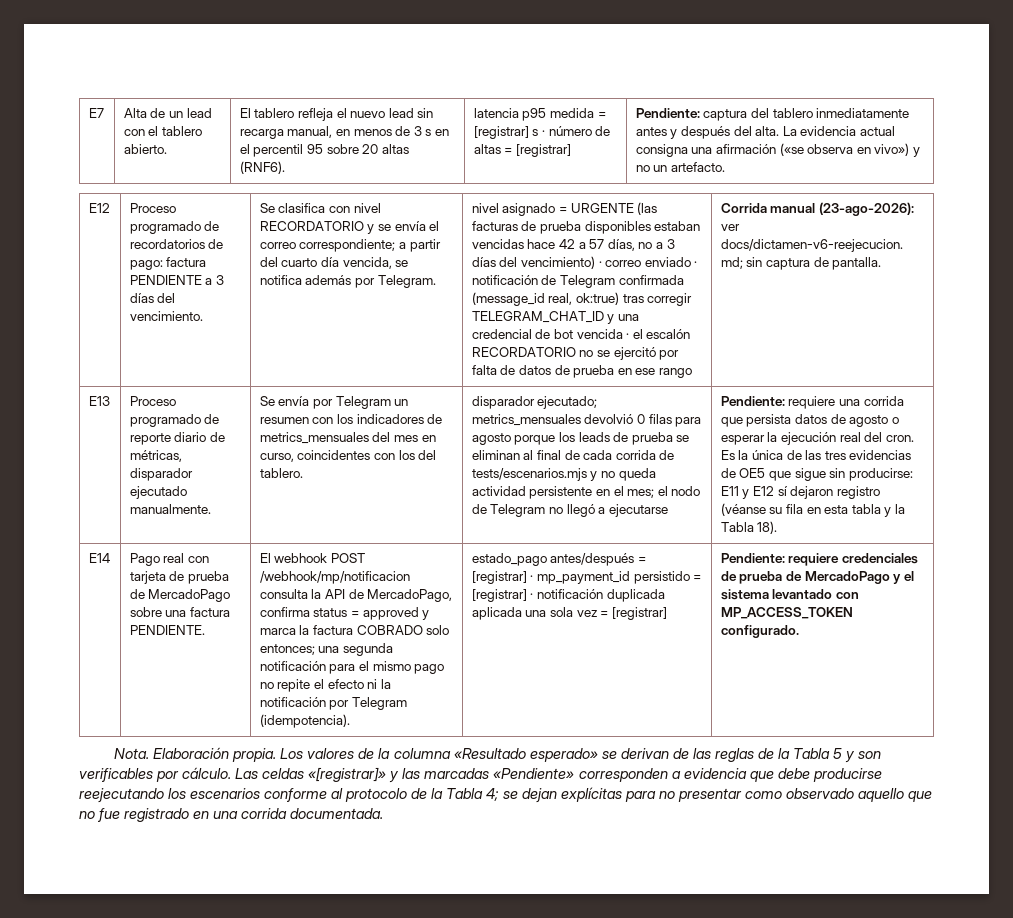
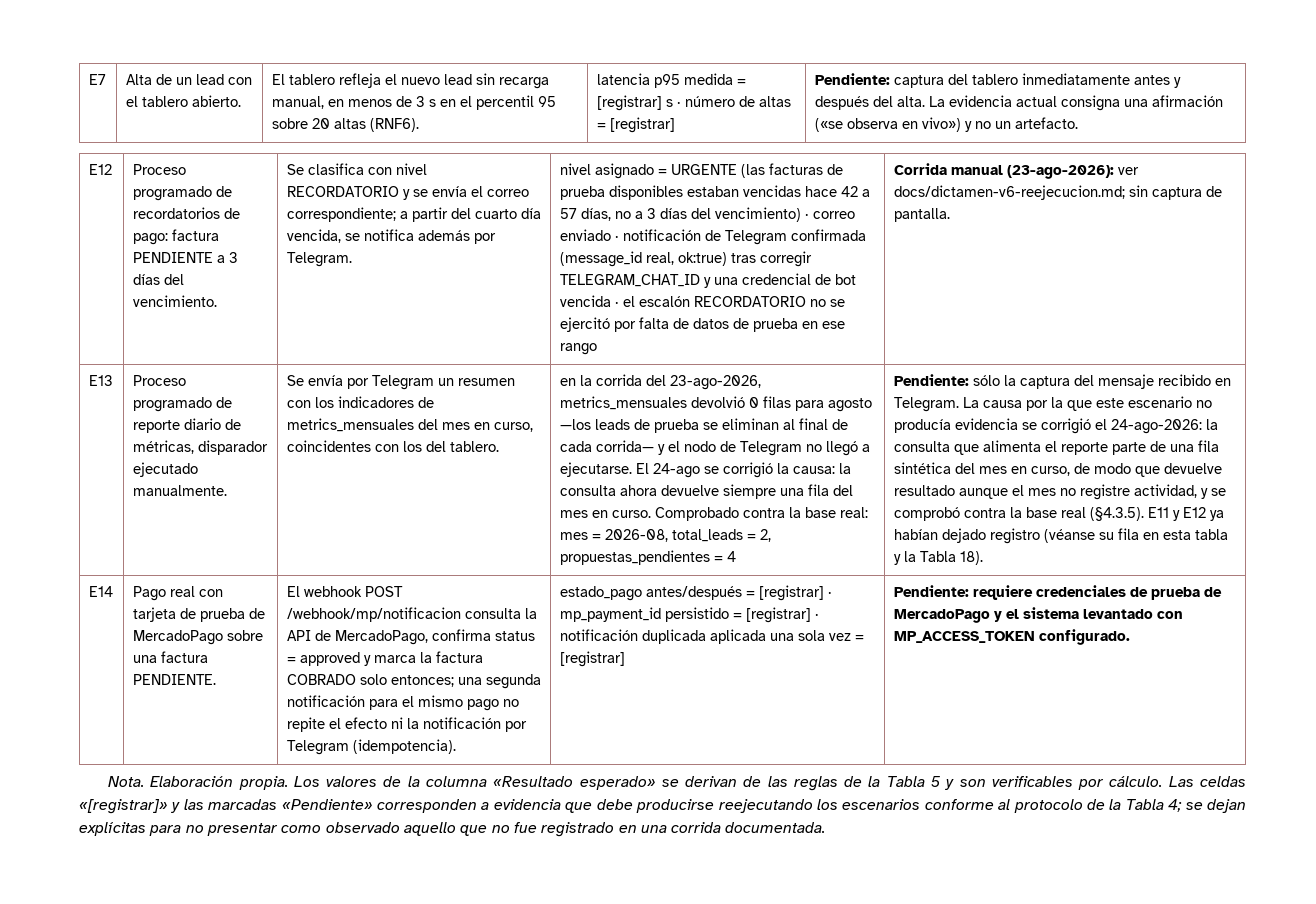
[471,396,598,409] disparador ejecutado; -> [559,374,761,390] en la corrida del 23-ago-2026,
[514,432,575,445] porque los -> [559,419,591,430] —los
[615,450,675,460] [471,468,656,481] [471,486,655,499] corrida de tests/escenarios.mjs y no queda actividad persistente en el mes; -> [595,440,665,455] corrida— y
[608,504,668,517] [720,396,904,409] [720,414,899,427] [720,432,914,445] [720,450,912,460] [720,468,913,481] [720,486,834,499] ejecutarse | Pendiente: requiere una corrida que persista datos de agosto o esperar la ejecución real del cron. Es la única de las tres evidencias de OE5 que sigue sin producirse: E11 y E12 sí dejaron -> [559,462,851,478] [559,484,853,499] [559,507,868,521] [559,529,771,542] [559,550,736,565] [893,374,1231,389] [893,396,1212,412] [893,418,1218,434] [893,440,1219,455] [893,462,1222,477] [893,484,1226,500] [893,507,1224,521] [893,528,986,543] ejecutarse. El 24-ago se corrigió la causa: la consulta ahora devuelve siempre una fila del mes en curso. Comprobado contra la base real: mes = 2026-08, total_leads = 2, propuestas_pendientes = 4 | Pendiente: sólo la captura del mensaje recibido en Telegram. La causa por la que este escenario no producía evidencia se corrigió el 24-ago-2026: la consulta que alimenta el reporte parte de una fila sintética del mes en curso, de modo que devuelve resultado aunque el mes no registre actividad, y se comprobó contra la base real (§4.3.5). E11 y E12 ya habían dejado

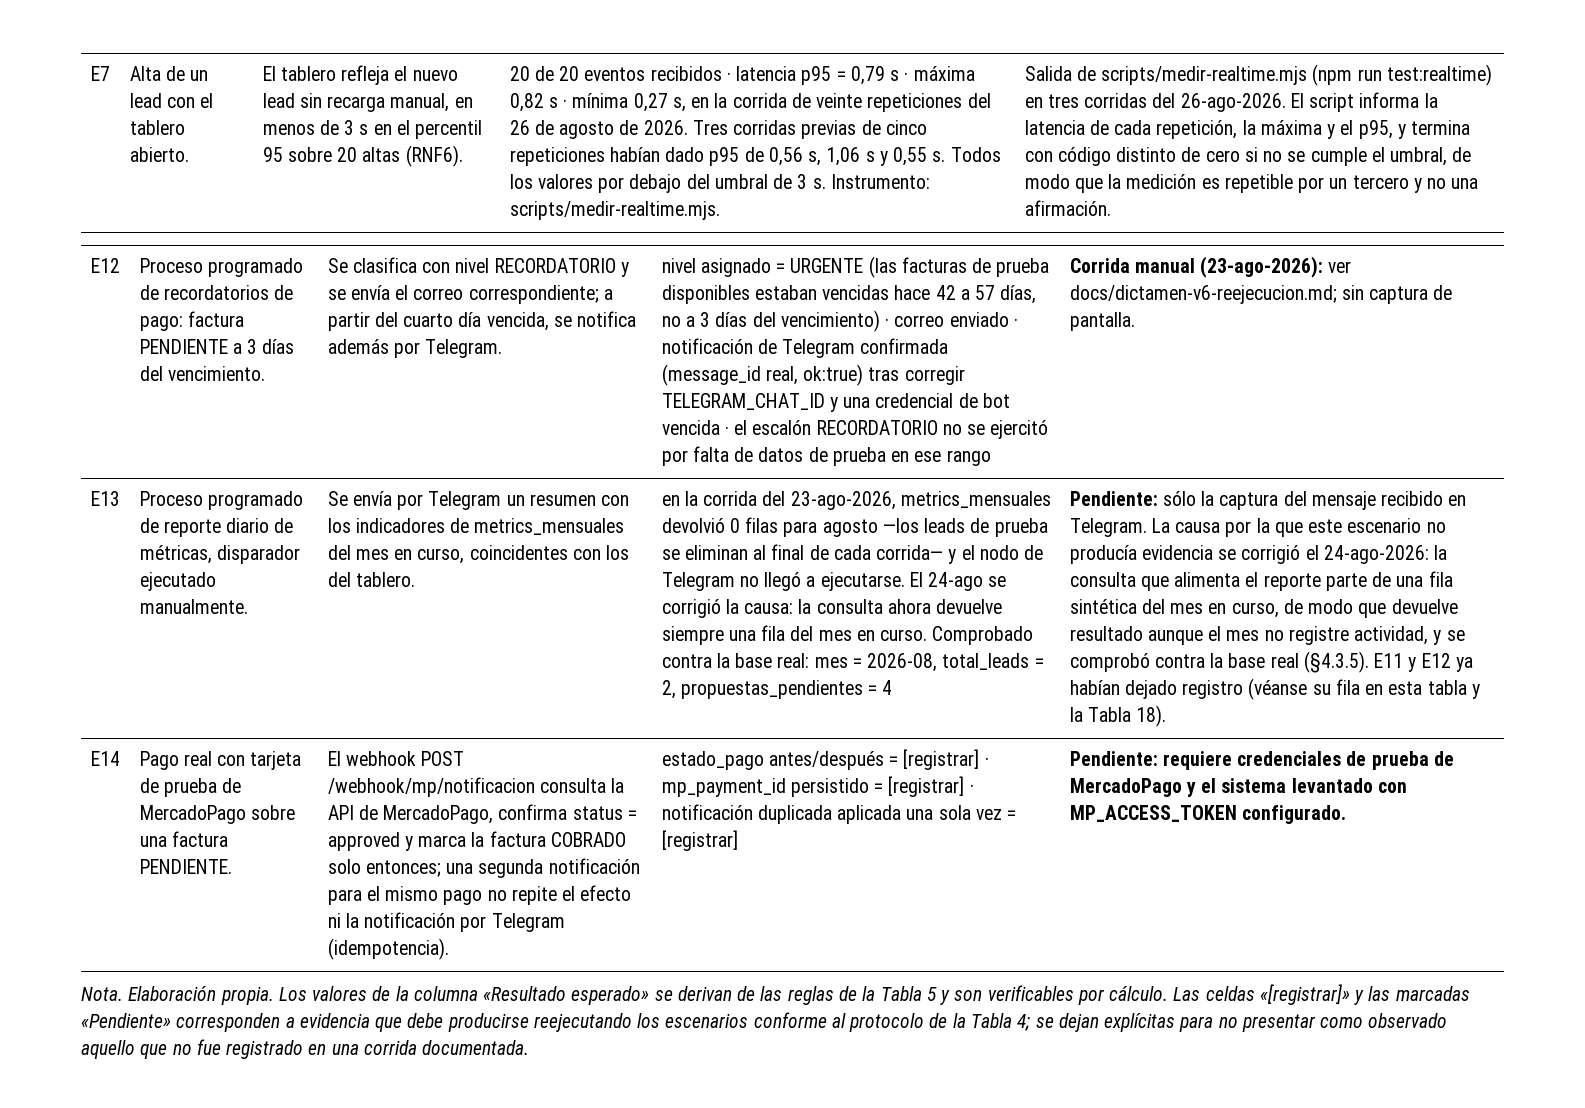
[596,73,746,88] [596,95,791,111] [596,117,675,133] [814,73,1181,88] [814,95,1223,111] [814,117,1078,132] latencia p95 medida = [registrar] s · número de altas = [registrar] | Pendiente: captura del tablero inmediatamente antes y después del alta. La evidencia actual consigna una afirmación («se observa en vivo») y no un artefacto. -> [509,66,975,85] [509,93,991,112] [509,120,927,139] [509,147,1001,166] [509,174,930,193] [509,201,720,220] [1024,64,1492,86] [1024,92,1438,112] [1024,120,1471,139] [1024,147,1472,166] [1024,174,1479,193] [1024,200,1111,216] 20 de 20 eventos recibidos · latencia p95 = 0,79 s · máxima 0,82 s · mínima 0,27 s, en la corrida de veinte repeticiones del 26 de agosto de 2026. Tres corridas previas de cinco repeticiones habían dado p95 de 0,56 s, 1,06 s y 0,55 s. Todos los valores por debajo del umbral de 3 s. Instrumento: scripts/medir-realtime.mjs. | Salida de scripts/medir-realtime.mjs (npm run test:realtime) en tres corridas del 26-ago-2026. El script informa la latencia de cada repetición, la máxima y el p95, y termina con código distinto de cero si no se cumple el umbral, de modo que la medición es repetible por un tercero y no una afirmación.

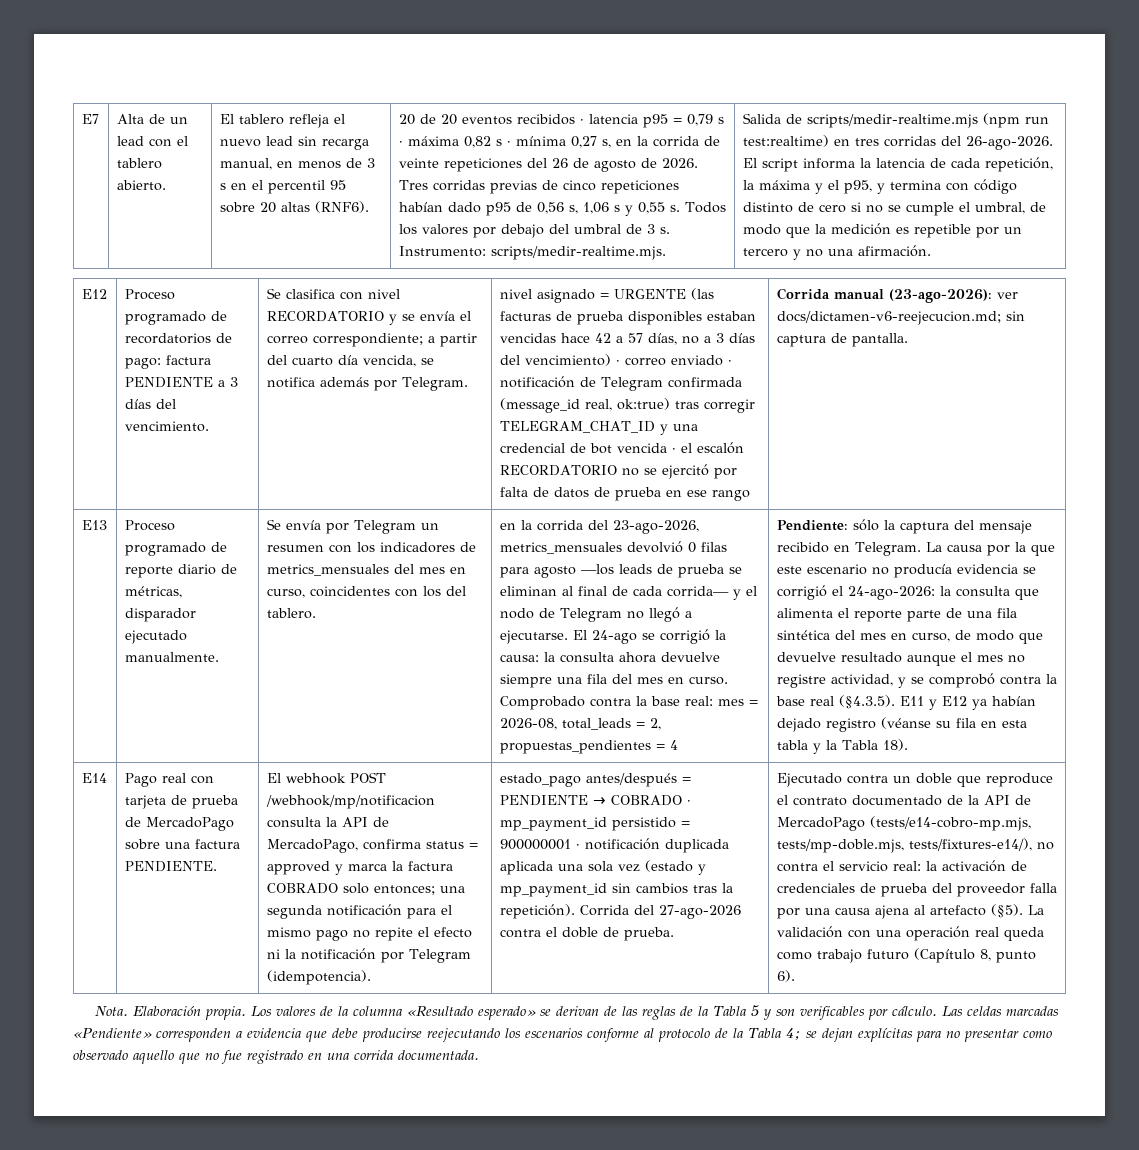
[903,749,980,770] [registrar] -> [499,795,682,806] PENDIENTE → COBRADO
[888,776,965,797] [registrar] -> [499,839,571,850] 900000001
[1007,810,1017,820] [661,830,738,851] [1069,751,1454,770] [1069,778,1407,797] [1069,805,1346,824] = [registrar] | Pendiente: requiere credenciales de prueba de MercadoPago y el sistema levantado con MP_ACCESS_TOKEN configurado. -> [644,860,706,875] [499,883,733,897] [499,904,741,919] [499,927,674,941] [776,773,1053,787] [776,795,1031,806] [776,816,1031,831] [776,838,1054,853] [776,860,1027,872] [776,883,1057,897] [776,904,1044,919] [776,926,1044,941] [776,948,1036,963] [776,970,795,982] (estado y mp_payment_id sin cambios tras la repetición). Corrida del 27-ago-2026 contra el doble de prueba. | Ejecutado contra un doble que reproduce el contrato documentado de la API de MercadoPago (tests/e14-cobro-mp.mjs, tests/mp-doble.mjs, tests/fixtures-e14/), no contra el servicio real: la activación de credenciales de prueba del proveedor falla por una causa ajena al artefacto (§5). La validación con una operación real queda como trabajo futuro (Capítulo 8, punto 6).
[1259,984,1391,1005] «[registrar]» y las -> (1003, 1011) none

